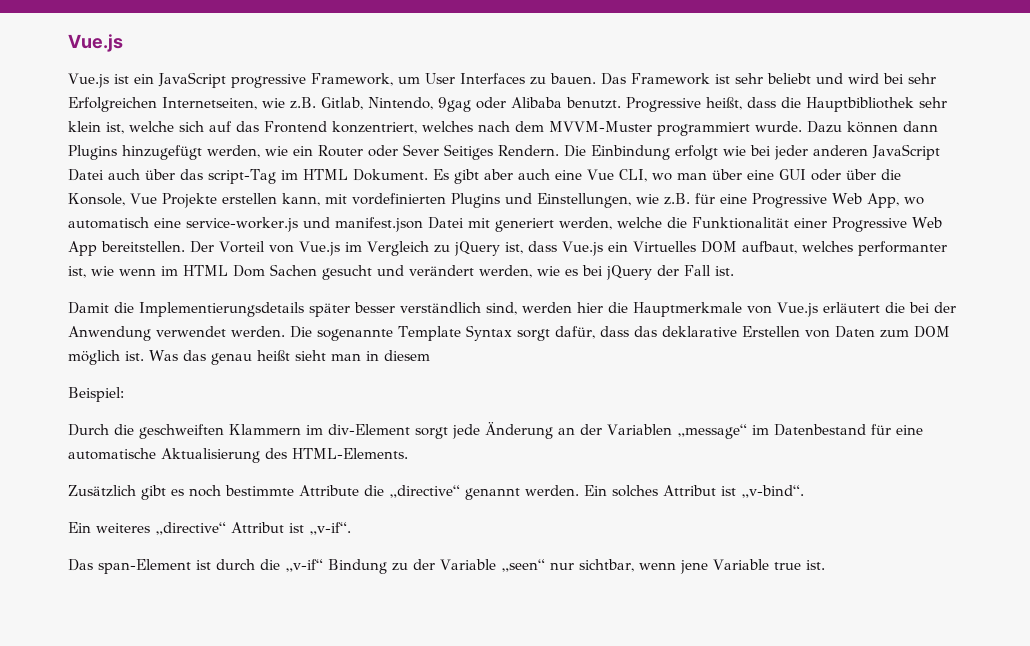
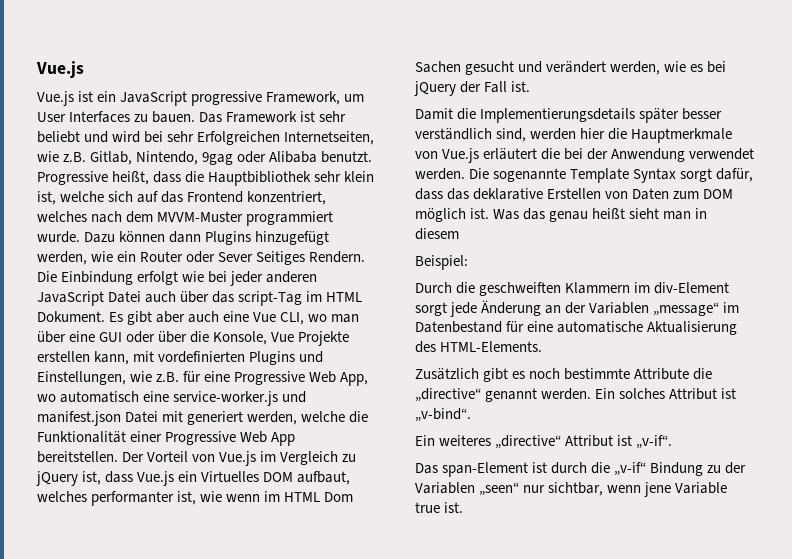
[440,559,496,570] Variable -> [415,482,475,494] Variablen

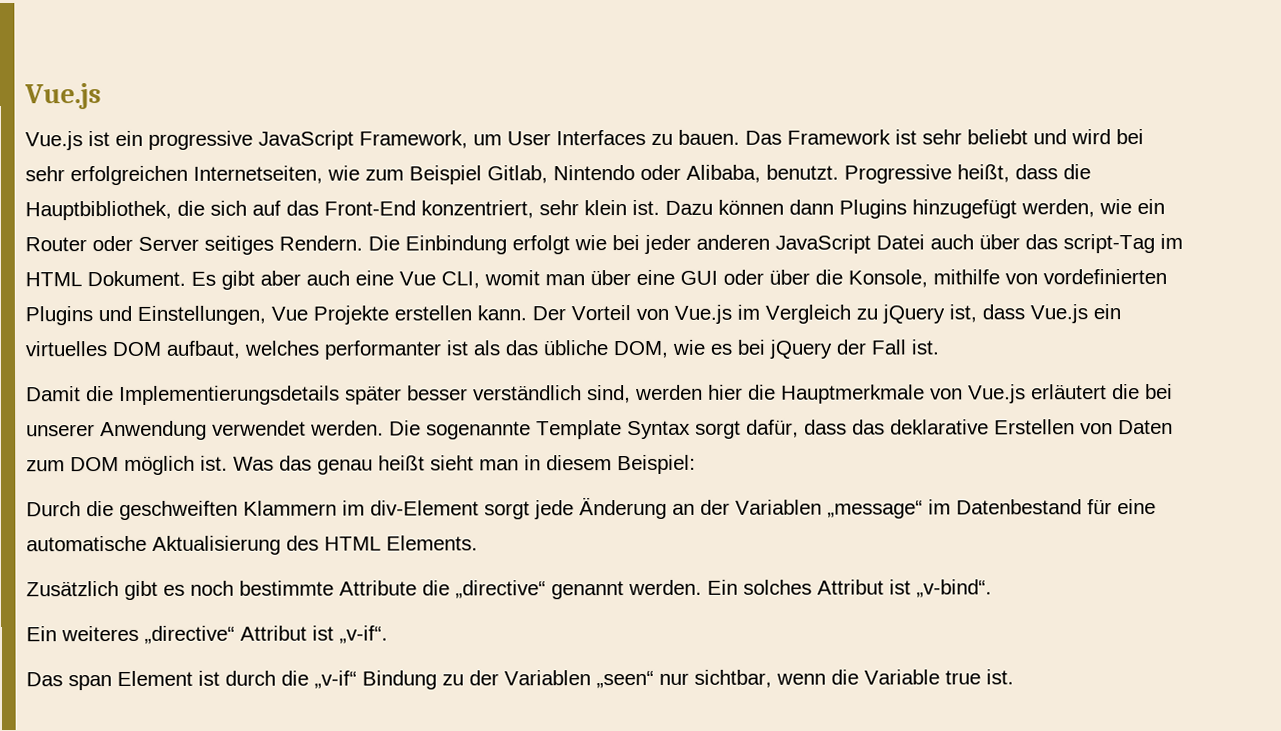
[120,91,263,106] JavaScript progressive -> [148,130,354,150] progressive JavaScript
[197,131,281,145] Erfolgreichen -> [70,165,188,186] erfolgreichen
[63,151,318,165] z.B. Gitlab, Nintendo, 9gag oder Alibaba -> [365,164,761,185] zum Beispiel Gitlab, Nintendo oder Alibaba,
[208,171,375,186] [37,191,327,205] [37,211,334,226] [37,231,80,243] Hauptbibliothek sehr klein ist, welche sich auf das Frontend konzentriert, welches nach dem MVVM-Muster programmiert wurde. -> [25,199,660,221] Hauptbibliothek, die sich auf das Front-End konzentriert, sehr klein ist.
[218,251,306,265] Sever Seitiges -> [138,235,274,255] Server seitiges
[308,314,328,322] wo -> [484,270,540,286] womit
[271,331,350,346] [37,351,324,365] [37,371,369,386] [37,391,307,406] [37,411,369,426] [37,431,296,446] [37,451,118,463] Vue Projekte erstellen kann, mit vordefinierten Plugins und Einstellungen, wie z.B. für eine Progressive Web App, wo automatisch eine service-worker.js und manifest.json Datei mit generiert werden, welche die Funktionalität einer Progressive Web App bereitstellen. -> [933,268,1167,285] [25,305,527,326] mithilfe von vordefinierten Plugins und Einstellungen, Vue Projekte erstellen kann.
[201,471,260,482] Virtuelles -> [25,341,107,357] virtuelles
[177,491,354,505] [415,61,661,75] ist, wie wenn im HTML Dom Sachen gesucht und verändert werden, -> [446,340,668,359] ist als das übliche DOM,
[587,148,609,160] der -> [26,424,95,437] unserer
(459, 234) // -> (612, 463) none
[440,341,543,352] HTML-Elements. -> [324,535,478,551] HTML Elements.
[442,462,529,477] span-Element -> [68,670,193,691] span Element
[644,482,672,497] jene -> [831,669,859,685] die

